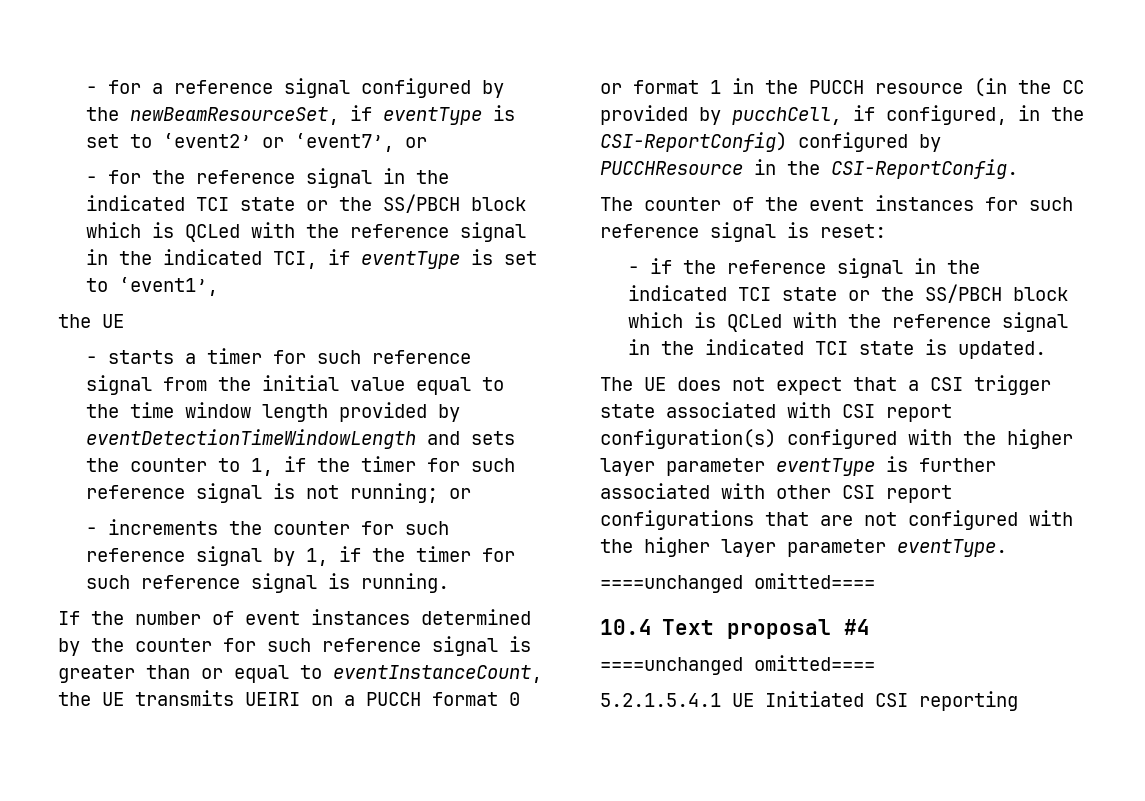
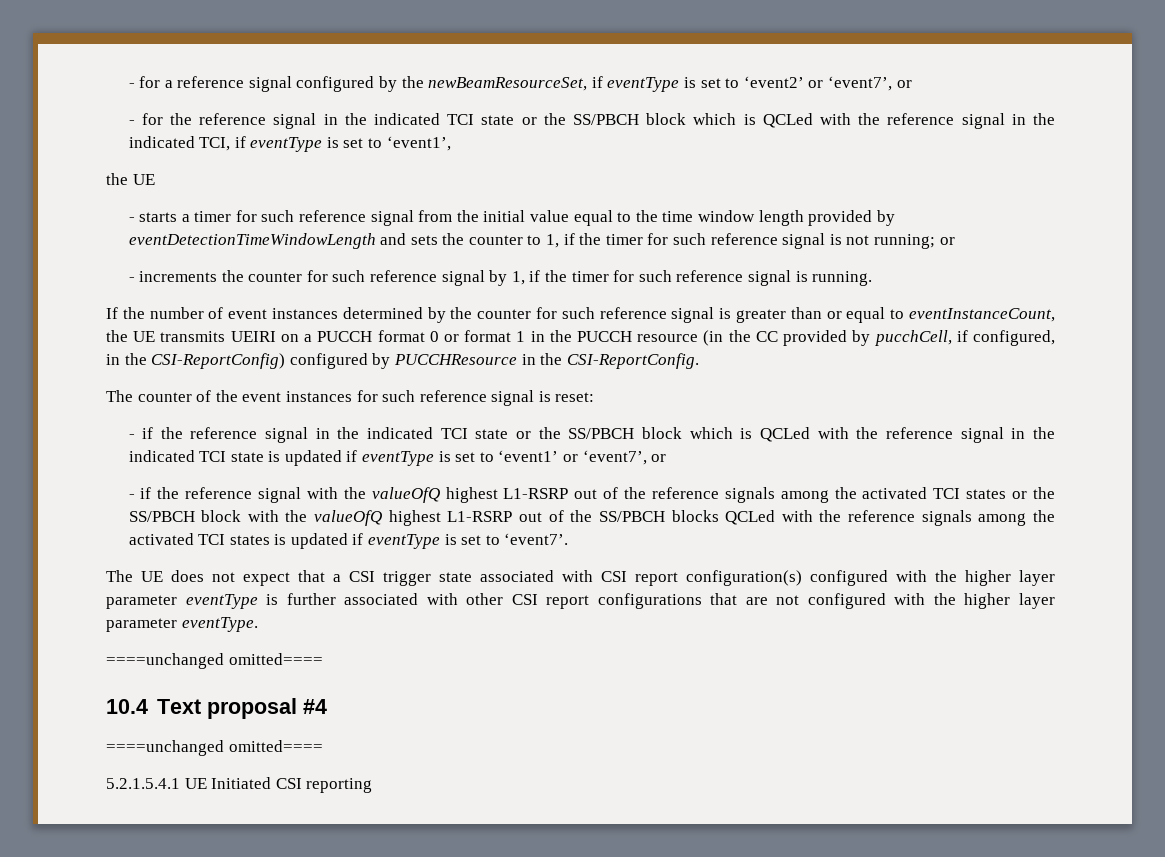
[957,341,1046,359] updated. -> [284,450,667,466] [128,487,1055,503] [128,510,1055,526] [128,533,569,549] updated if eventType is set to ‘event1’ or ‘event7’, or // - if the reference signal with the valueOfQ highest L1-RSRP out of the reference signals among the activated TCI states or the SS/PBCH block with the valueOfQ highest L1-RSRP out of the SS/PBCH blocks QCLed with the reference signals among the activated TCI states is updated if eventType is set to ‘event7’.

